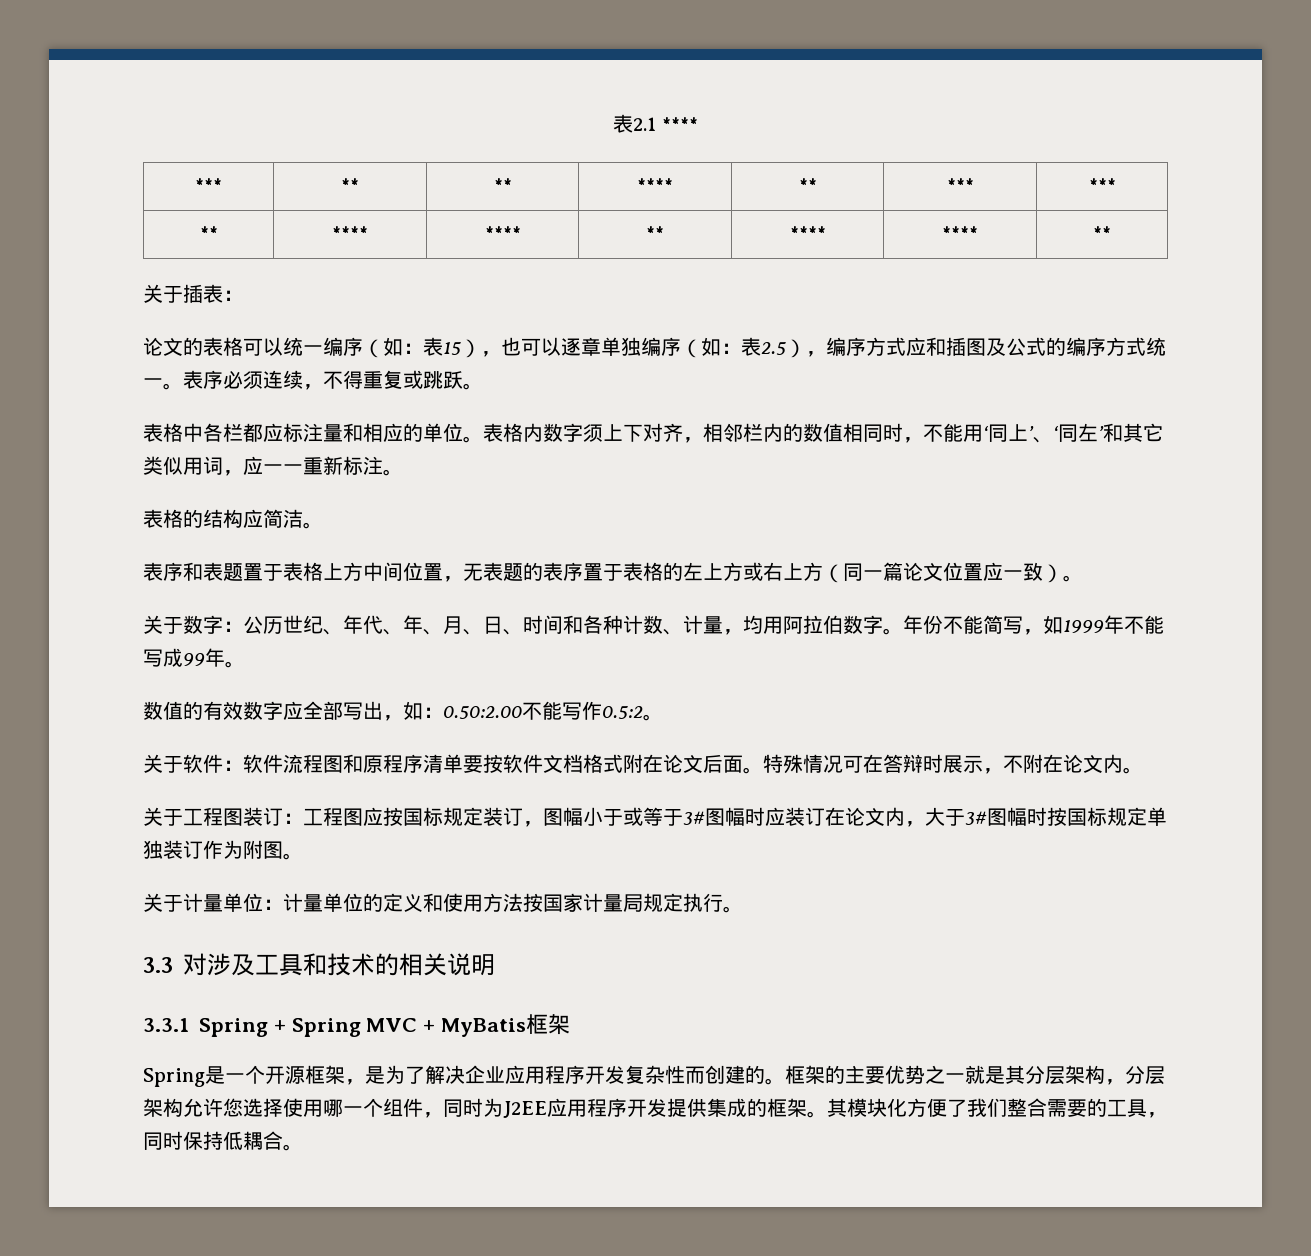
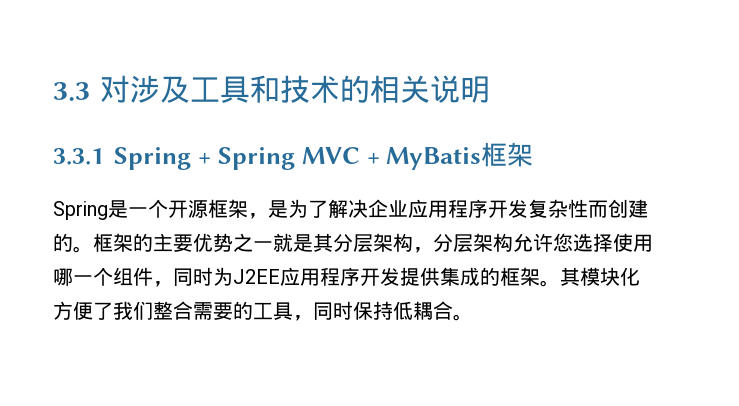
[613,114,698,133] [195,178,222,192] [341,178,359,192] [493,178,512,192] [637,178,673,192] [798,178,817,192] [946,178,974,192] [1088,178,1116,192] [199,226,218,240] [332,226,368,240] [484,226,521,240] [646,226,664,240] [789,226,826,240] [941,226,978,240] [1093,226,1111,240] [143,284,243,303] [143,337,1166,358] [143,370,483,390] [143,423,1163,443] [143,456,403,476] [143,509,323,529] [143,562,1083,583] [143,615,1164,635] [143,648,245,668] [143,701,663,721] [143,754,1143,774] [143,807,1167,827] [143,840,303,860] [143,893,743,913] 表2.1 **** // *** | ** | ** | **** | ** | *** | *** // ** | **** | **** | ** | **** | **** | ** // 关于插表： // 论文的表格可以统一编序（如：表15），也可以逐章单独编序（如：表2.5），编序方式应和插图及公式的编序方式统一。表序必须连续，不得重复或跳跃。 // 表格中各栏都应标注量和相应的单位。表格内数字须上下对齐，相邻栏内的数值相同时，不能用‘同上’、‘同左’和其它类似用词，应一一重新标注。 // 表格的结构应简洁。 // 表序和表题置于表格上方中间位置，无表题的表序置于表格的左上方或右上方（同一篇论文位置应一致）。 // 关于数字：公历世纪、年代、年、月、日、时间和各种计数、计量，均用阿拉伯数字。年份不能简写，如1999年不能写成99年。 // 数值的有效数字应全部写出，如：0.50:2.00不能写作0.5:2。 // 关于软件：软件流程图和原程序清单要按软件文档格式附在论文后面。特殊情况可在答辩时展示，不附在论文内。 // 关于工程图装订：工程图应按国标规定装订，图幅小于或等于3#图幅时应装订在论文内，大于3#图幅时按国标规定单独装订作为附图。 // 关于计量单位：计量单位的定义和使用方法按国家计量局规定执行。 // -> (53, 91) none

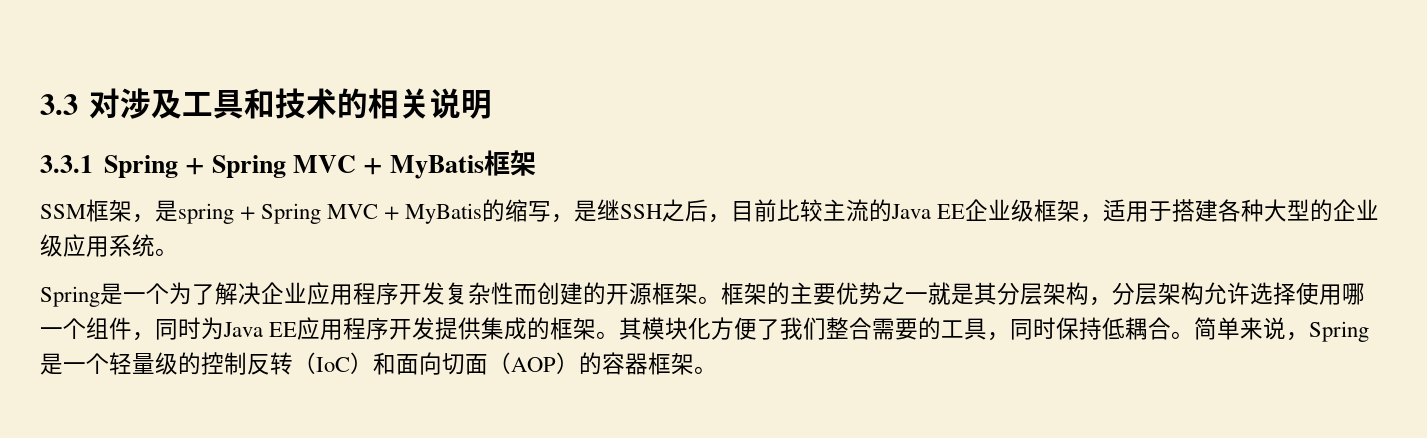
[53,199,288,220] // Spring是一个开源框架，是 -> [40,199,1380,224] [40,234,178,257] [40,283,169,307] // SSM框架，是spring + Spring MVC + MyBatis的缩写，是继SSH之后，目前比较主流的Java EE企业级框架，适用于搭建各种大型的企业级应用系统。 // Spring是一个
(73, 242) none -> [606,282,698,305] 开源框架
[553,233,573,252] 您 -> (1250, 293) none
[233,269,280,284] J2EE -> [223,322,298,337] Java EE
(473, 317) none -> [1194,317,1370,342] [40,352,717,375] 简单来说，Spring是一个轻量级的控制反转（IoC）和面向切面（AOP）的容器框架。

